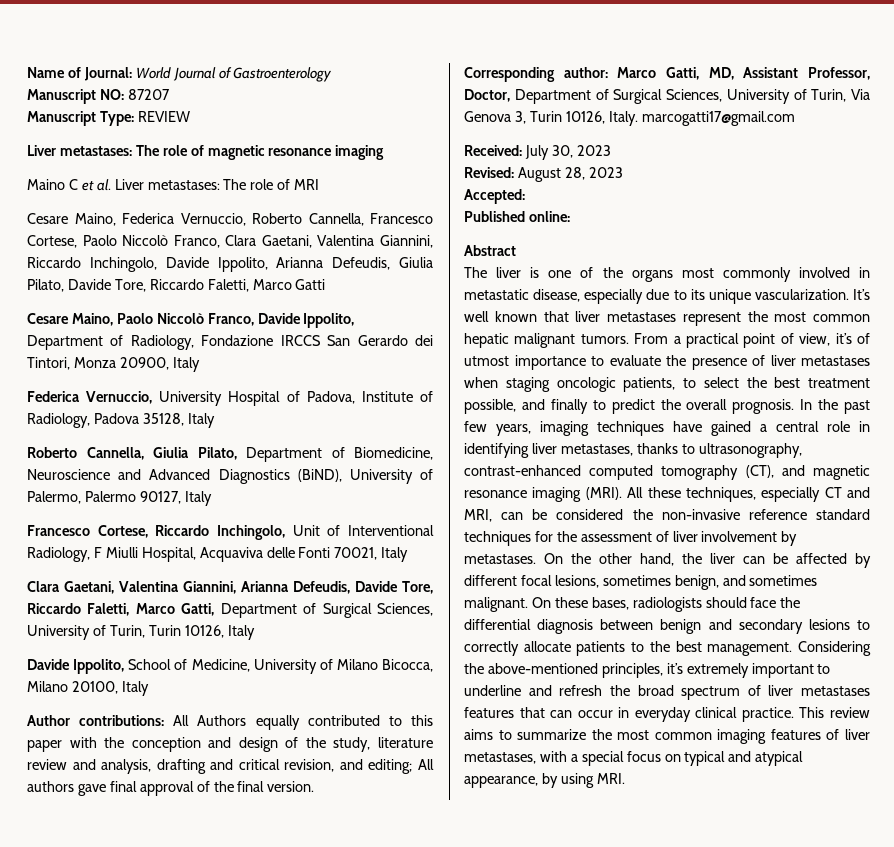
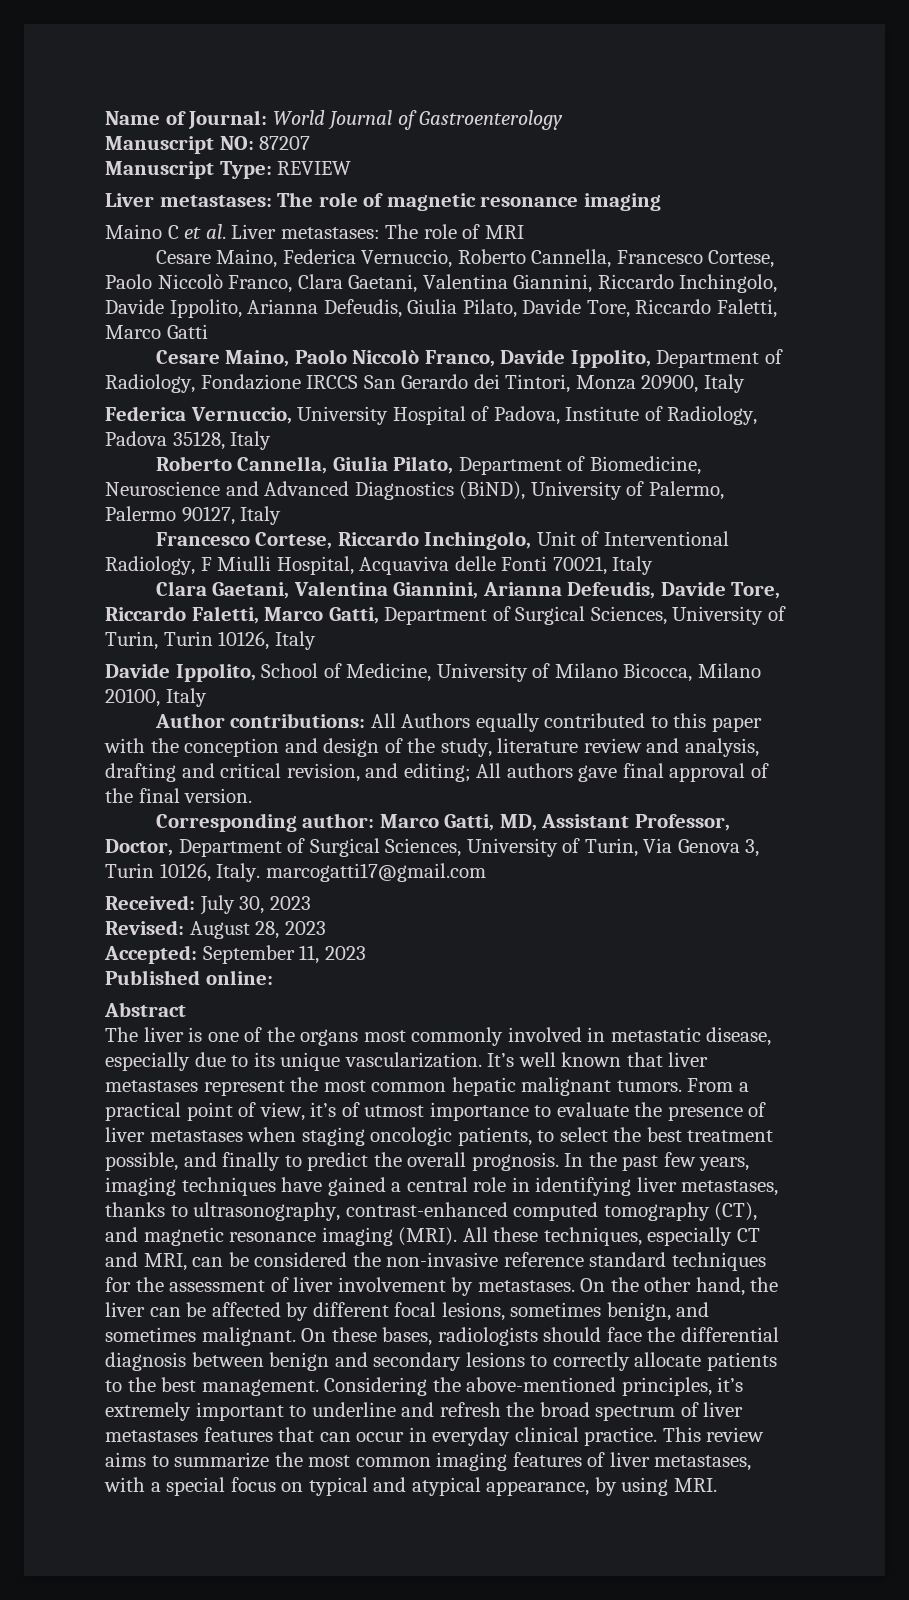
(525, 196) none -> [202,945,366,964] September 11, 2023

